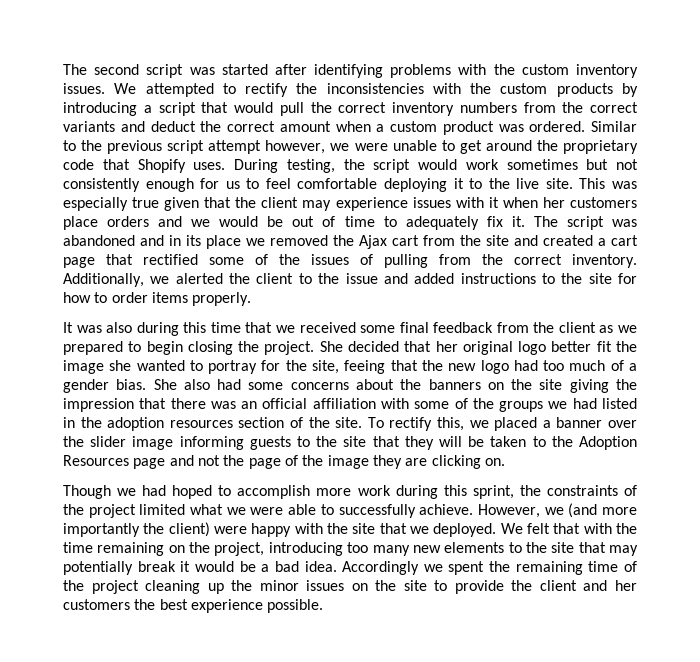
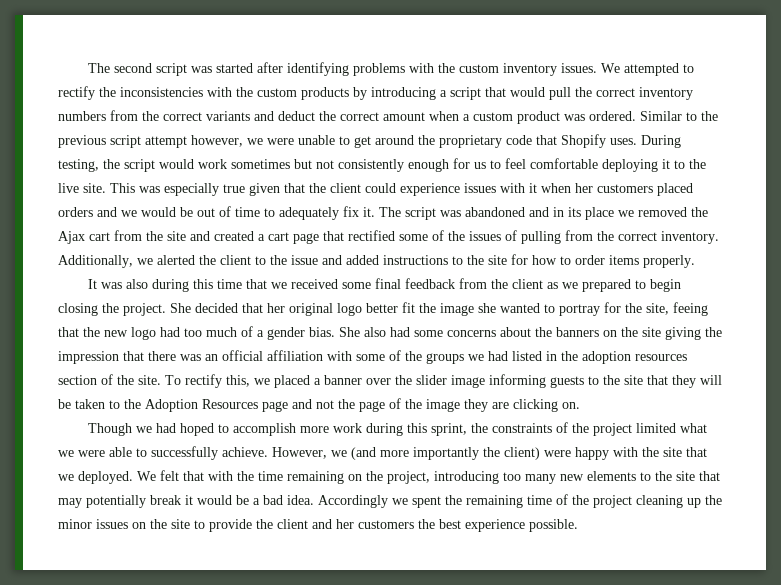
[302,200,332,211] may -> [365,183,396,193] could
[63,216,98,230] place -> [657,183,693,196] placed

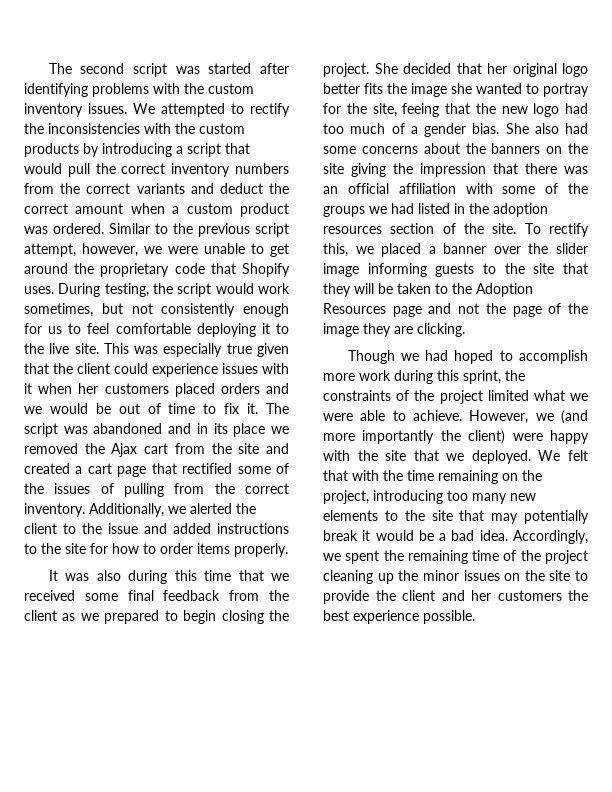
[145,136,187,148] attempt -> [24,243,76,257] attempt,
[231,159,290,169] sometimes -> [24,303,93,317] sometimes,
[279,207,339,220] adequately -> (217, 408) none
[402,302,415,313] fit -> [364,83,383,94] fits
[513,399,580,412] clicking on. -> [417,323,465,337] clicking.
[151,446,218,460] successfully -> (406, 415) none
[318,495,388,508] Accordingly -> [513,530,588,544] Accordingly,

